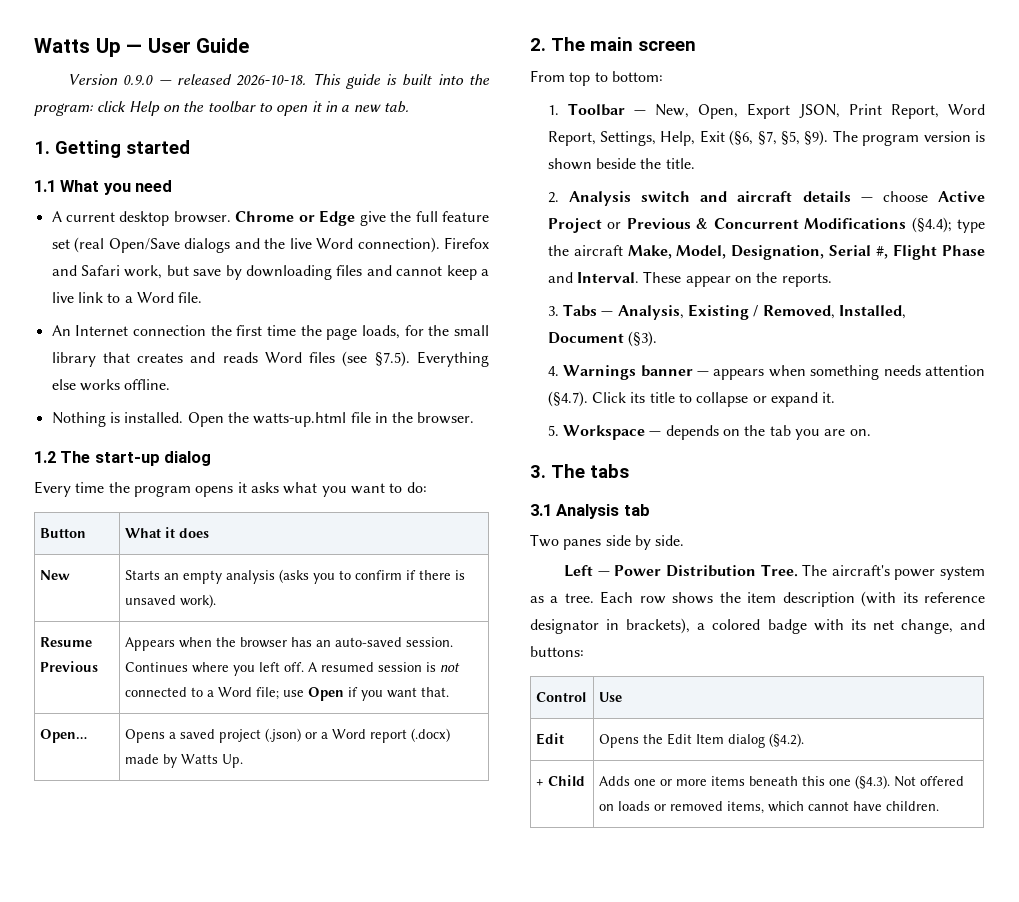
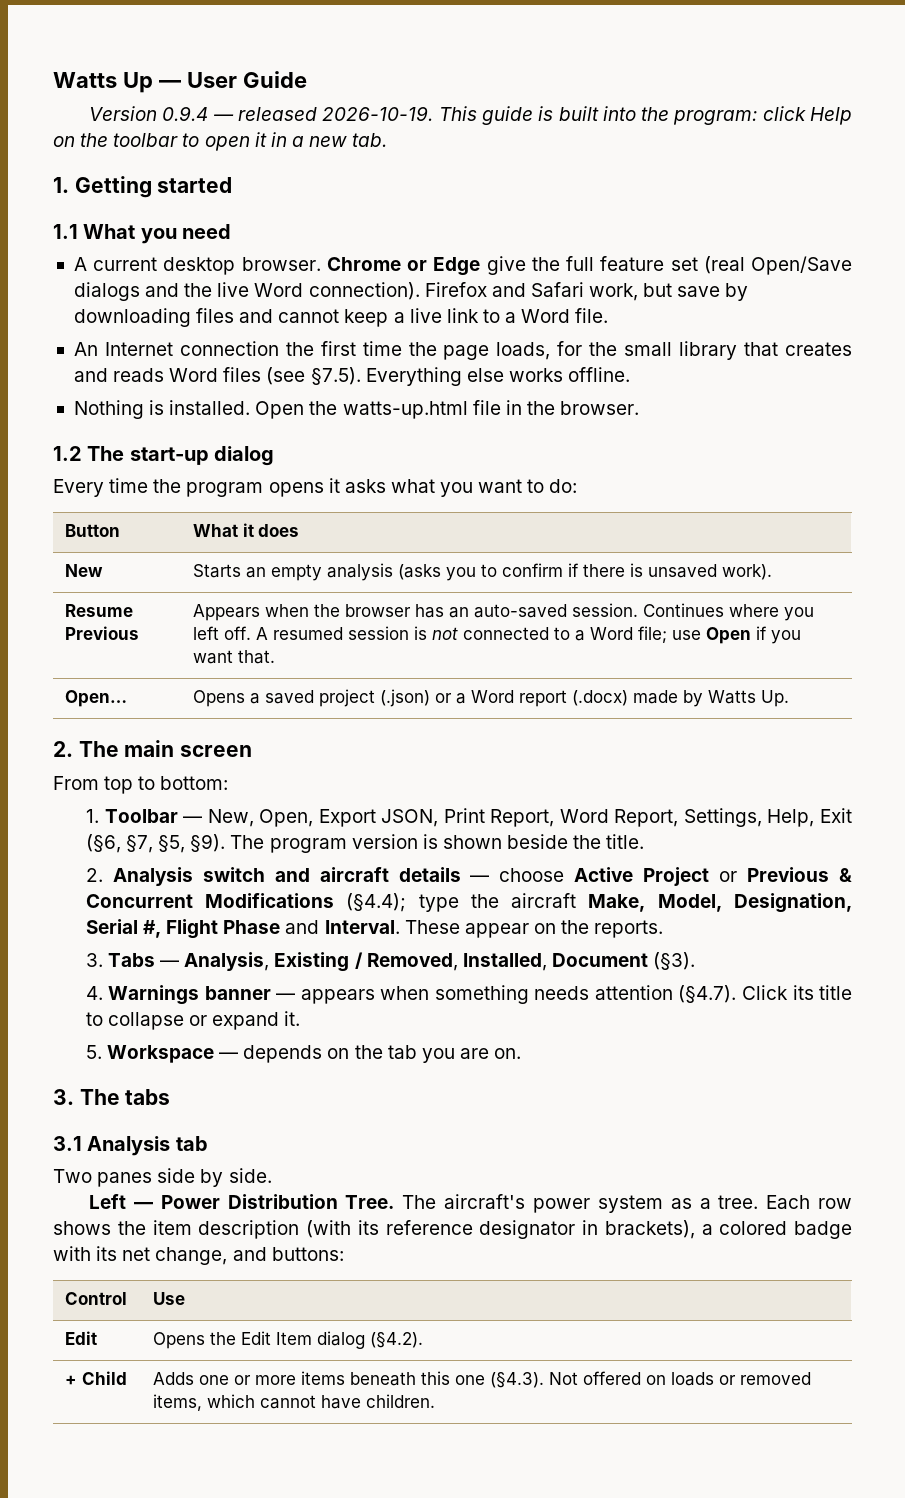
[123,75,154,85] 0.9.0 -> [162,106,209,121] 0.9.4
[236,75,307,86] 2026-10-18. -> [322,106,434,121] 2026-10-19.

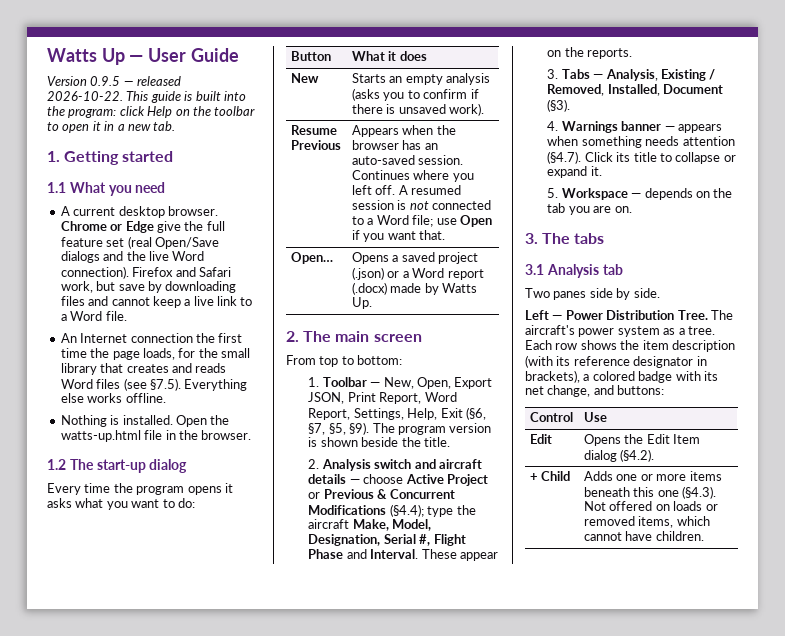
[162,106,209,121] 0.9.4 -> [90,76,121,86] 0.9.5
[322,106,434,121] 2026-10-19. -> [47,91,123,101] 2026-10-22.

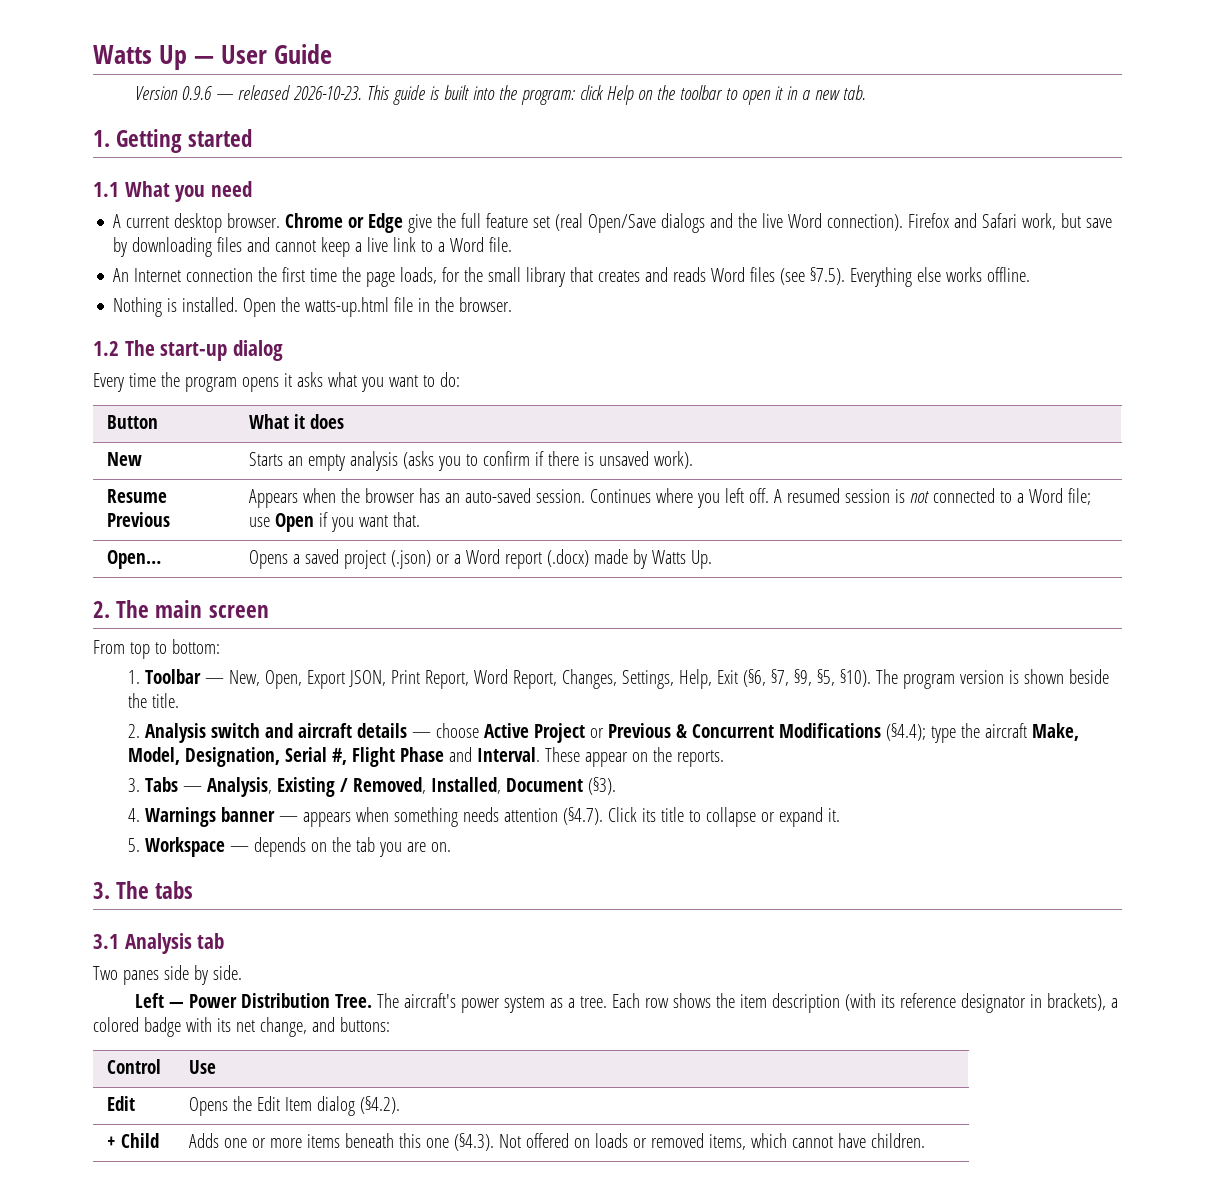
[90,76,121,86] 0.9.5 -> [181,86,212,100] 0.9.6
[47,91,123,101] 2026-10-22. -> [292,86,362,100] 2026-10-23.
(351, 414) none -> [561,669,617,689] Changes,
[328,422,370,435] §5, §9). -> [793,669,871,687] §9, §5, §10).

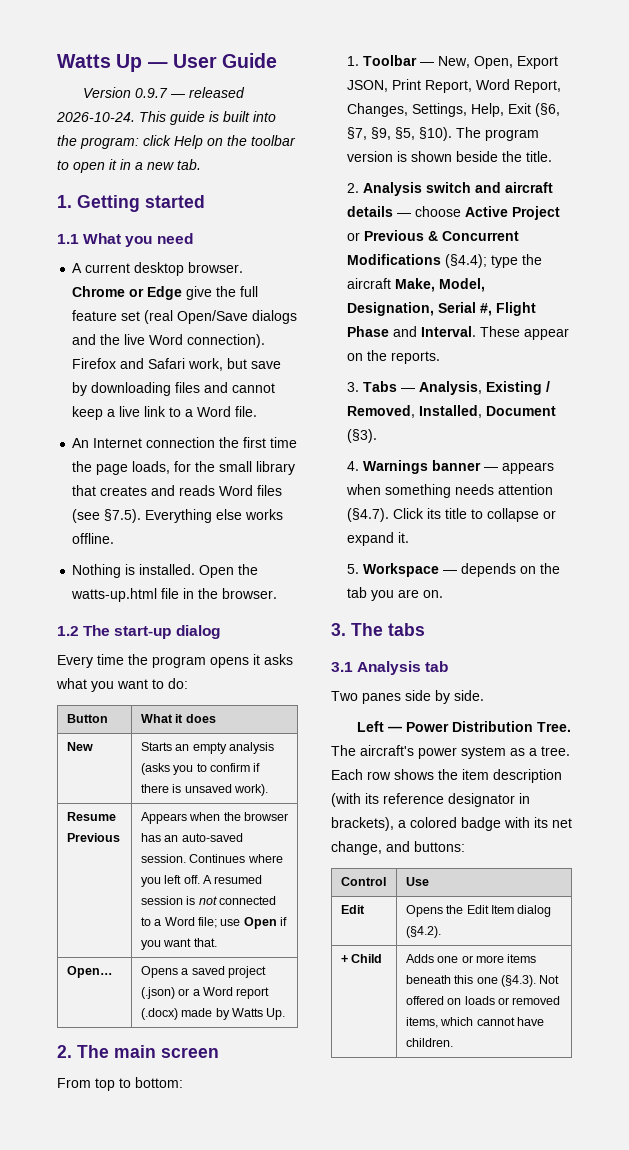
[181,86,212,100] 0.9.6 -> [135,88,169,98] 0.9.7
[292,86,362,100] 2026-10-23. -> [56,112,135,122] 2026-10-24.

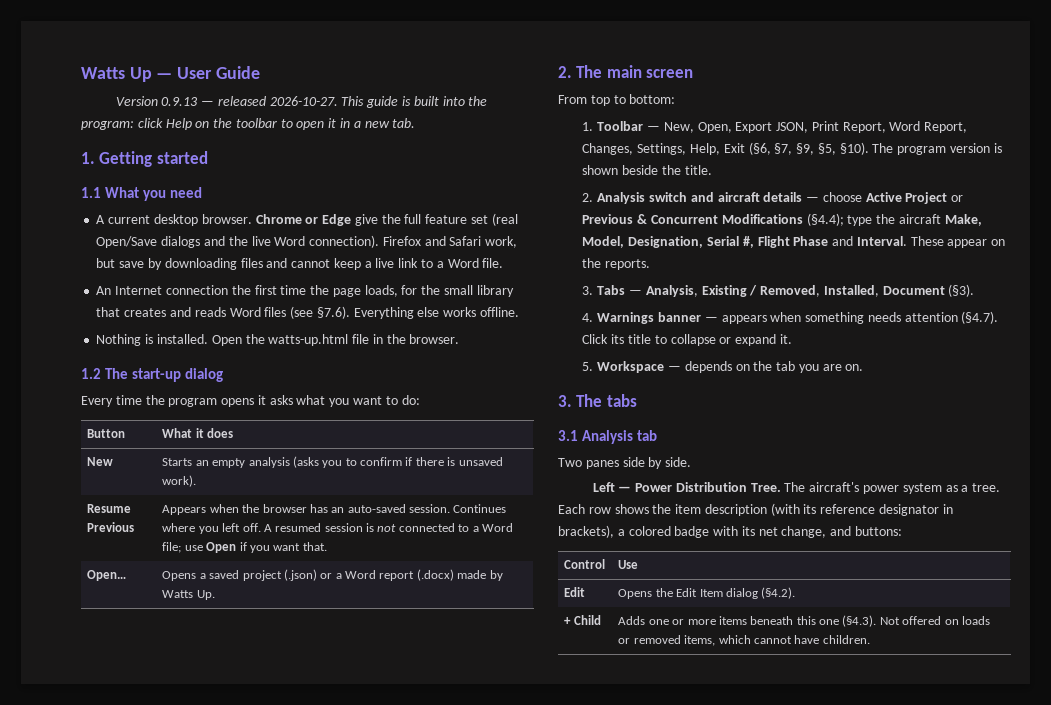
[135,88,169,98] 0.9.7 -> [161,97,199,106] 0.9.13
[56,112,135,122] 2026-10-24. -> [269,96,338,106] 2026-10-27.
[104,509,142,523] §7.5). -> [316,306,350,319] §7.6).

